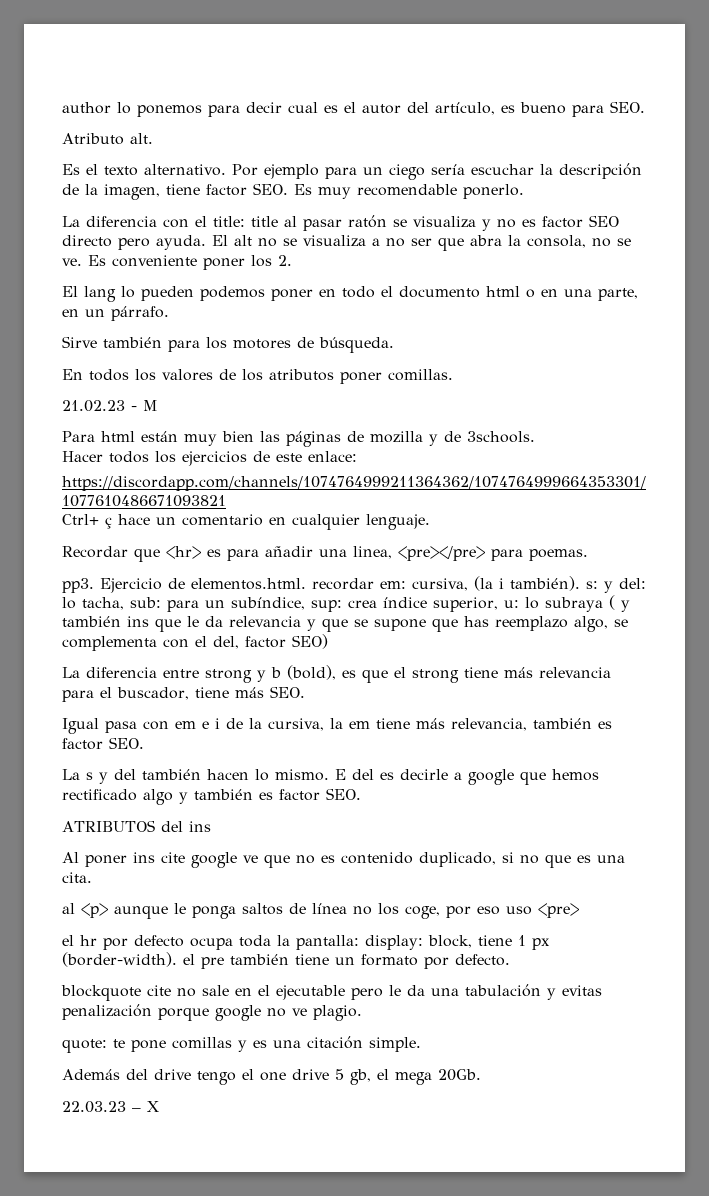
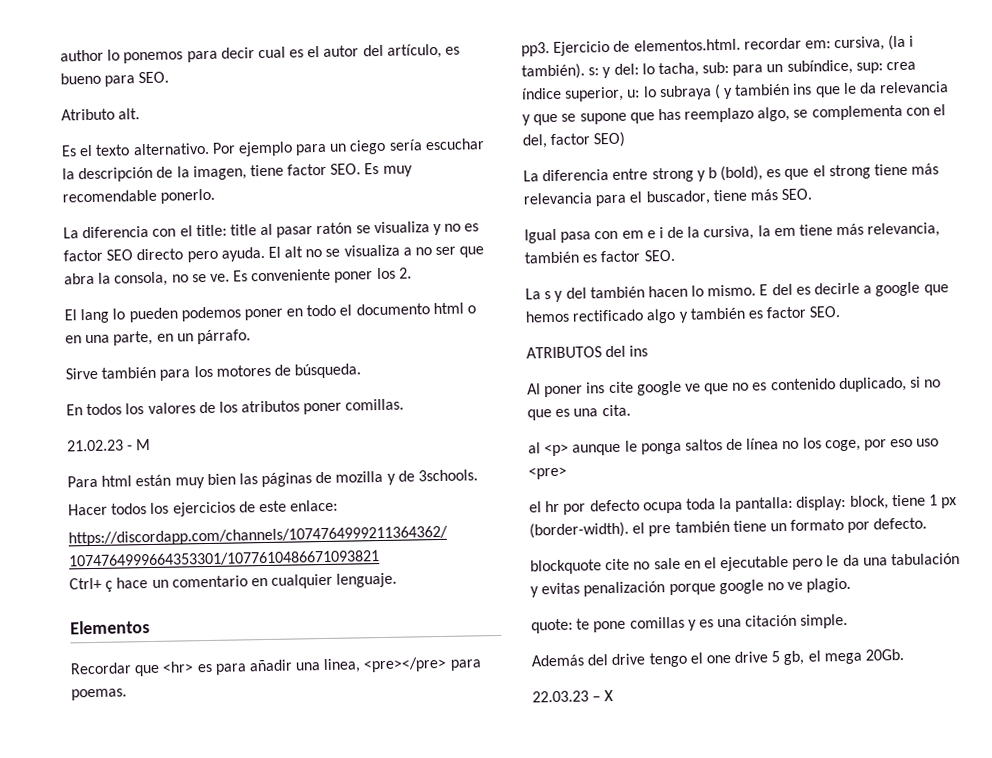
(430, 522) none -> [70,620,150,635] // Elementos

